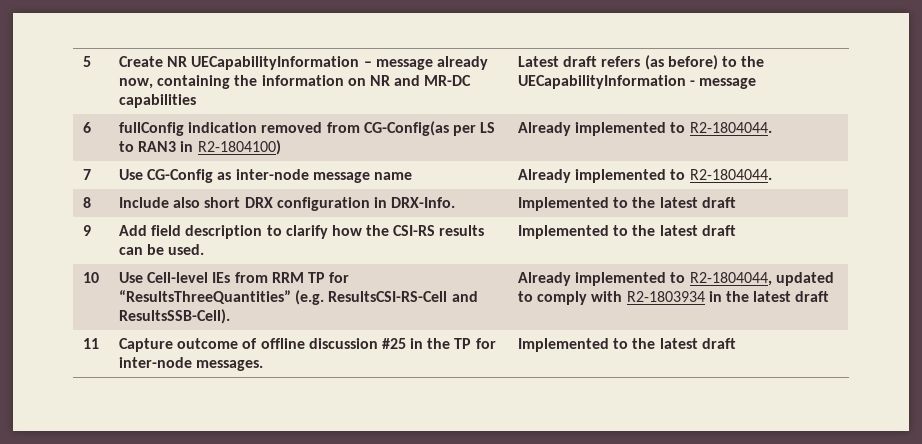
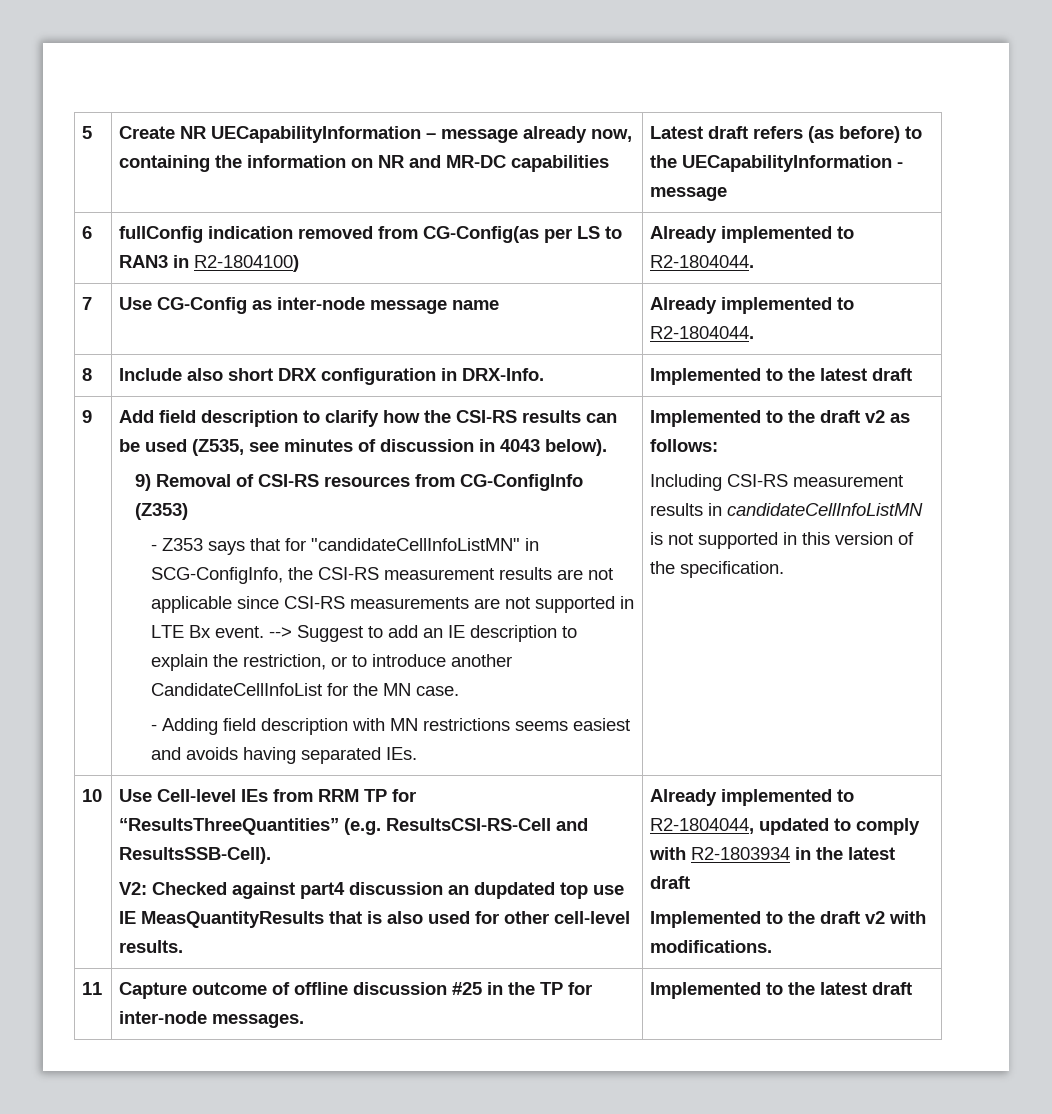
[168,244,205,255] [517,225,736,239] used. | Implemented to the latest draft -> [145,439,608,456] [135,474,584,491] [135,503,189,520] [151,538,540,555] [151,567,614,584] [151,596,635,613] [151,625,578,642] [151,654,513,671] [151,683,460,696] [151,718,631,735] [151,747,418,764] [650,410,911,427] [650,439,719,452] [650,474,904,491] [650,503,924,516] [650,532,915,549] [650,561,785,578] used (Z535, see minutes of discussion in 4043 below). // 9) Removal of CSI-RS resources from CG-ConfigInfo (Z353) // - Z353 says that for "candidateCellInfoListMN" in SCG-ConfigInfo, the CSI-RS measurement results are not applicable since CSI-RS measurements are not supported in LTE Bx event. --> Suggest to add an IE description to explain the restriction, or to introduce another CandidateCellInfoList for the MN case. // - Adding field description with MN restrictions seems easiest and avoids having separated IEs. | Implemented to the draft v2 as follows: // Including CSI-RS measurement results in candidateCellInfoListMN is not supported in this version of the specification.
(230, 316) none -> [119,882,625,899] [119,911,631,928] [119,940,184,953] // V2: Checked against part4 discussion an dupdated top use IE MeasQuantityResults that is also used for other cell-level results.
(830, 296) none -> [650,911,927,928] [650,940,773,953] // Implemented to the draft v2 with modifications.

